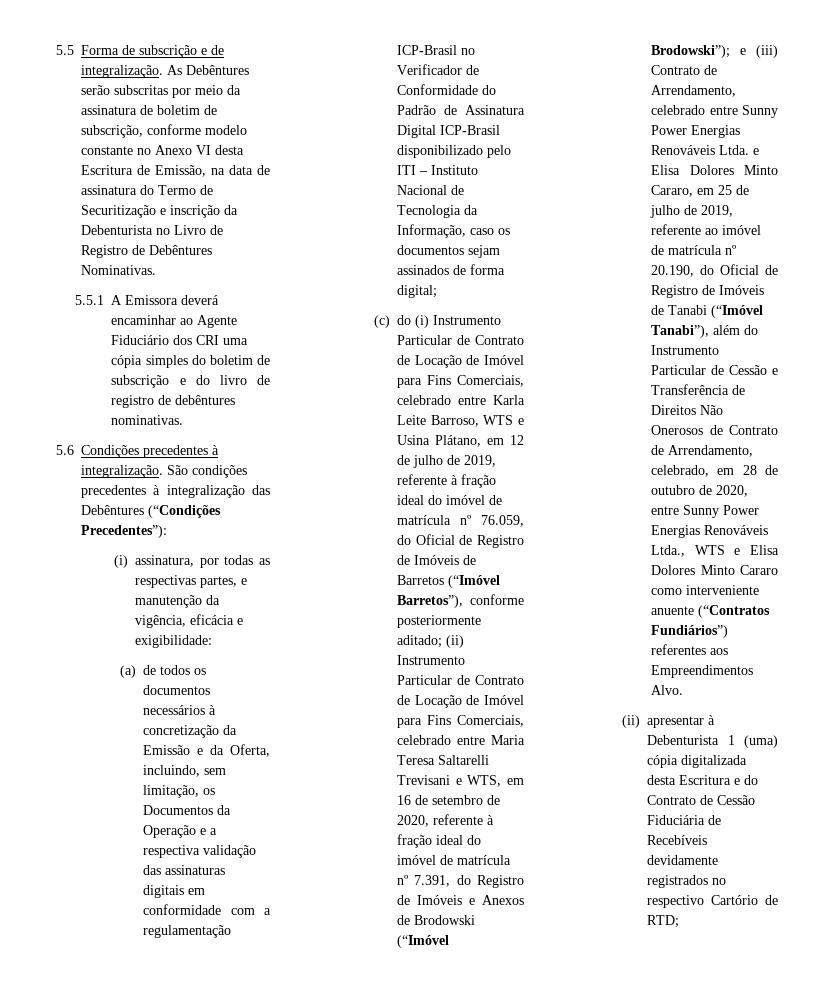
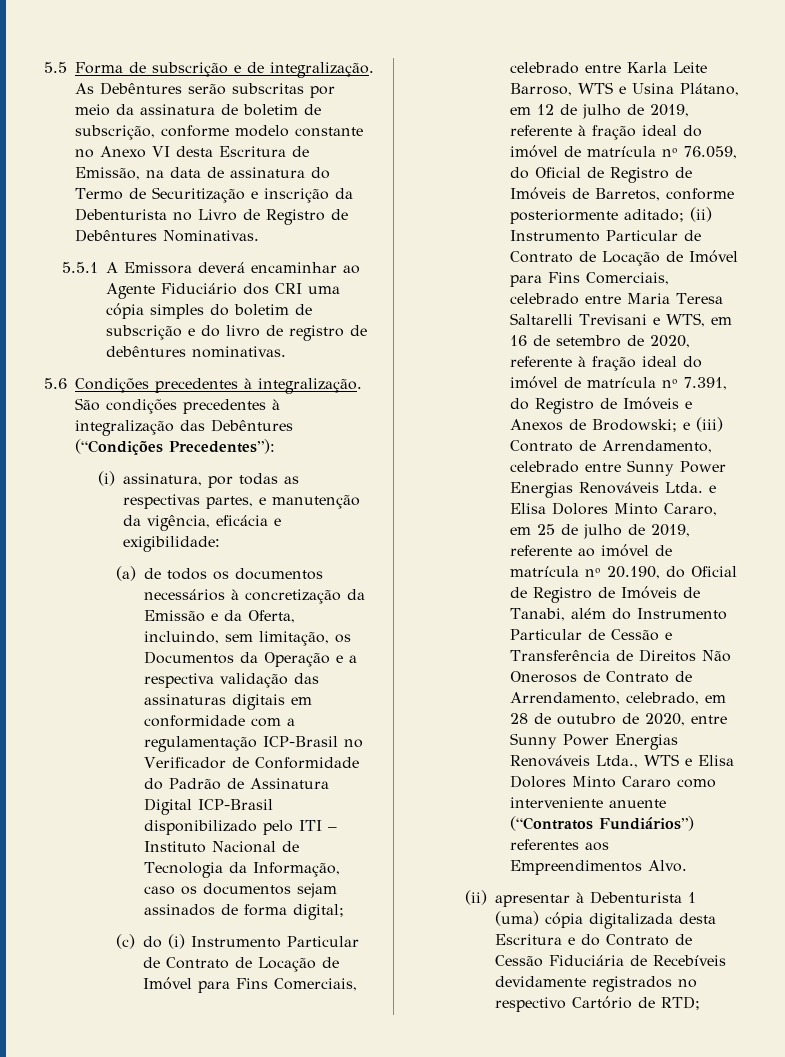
[397,575,501,588] [397,595,464,608] Barretos (“Imóvel Barretos”), -> [594,188,660,201] Barretos,
[414,915,476,925] [397,935,450,948] [651,45,731,58] Brodowski (“Imóvel Brodowski”); -> [591,419,677,432] Brodowski;
[668,305,764,318] [651,325,710,338] Tanabi (“Imóvel Tanabi”), -> [509,608,565,621] Tanabi,

